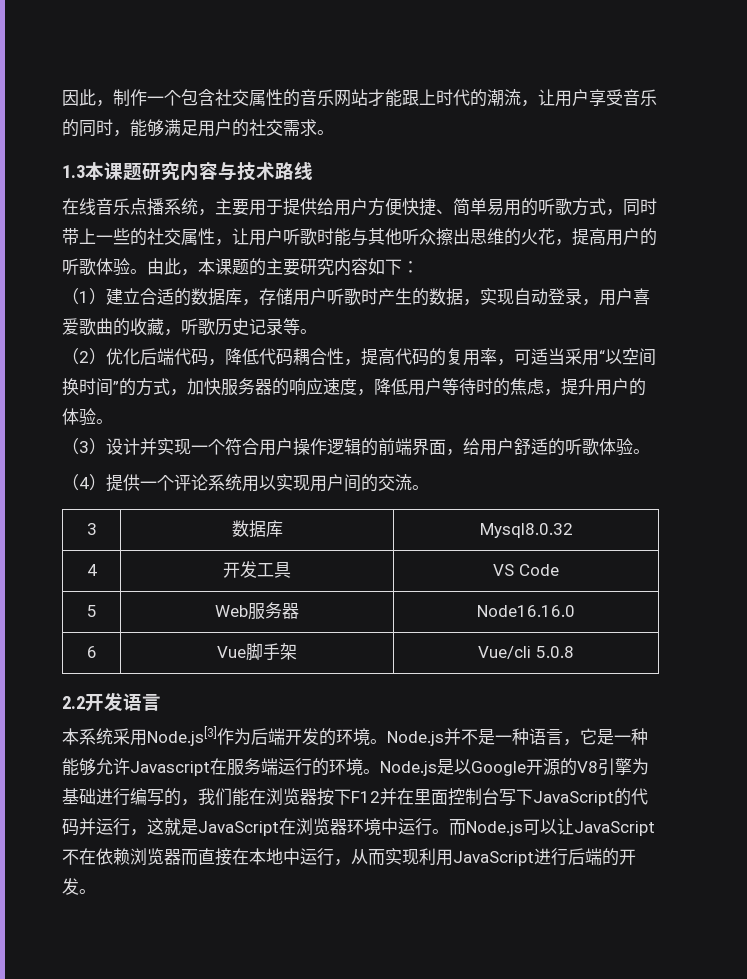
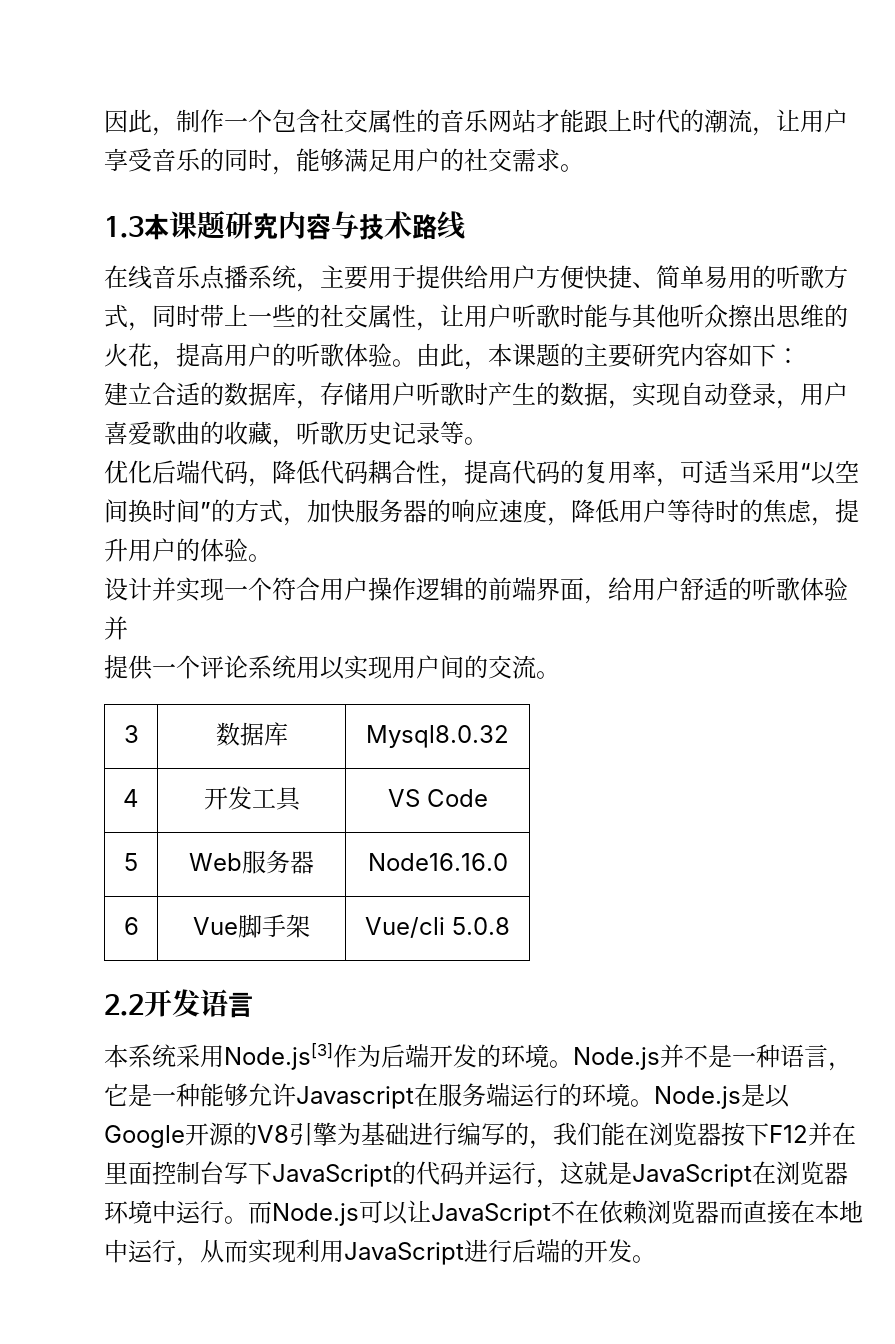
[62,288,106,305] （1） -> (800, 356) none
[62,348,106,365] （2） -> (488, 441) none
[62,438,106,455] （3） -> (272, 558) none
[633,449,650,454] [62,474,106,491] 。 // （4） -> [104,616,128,640] 并 //

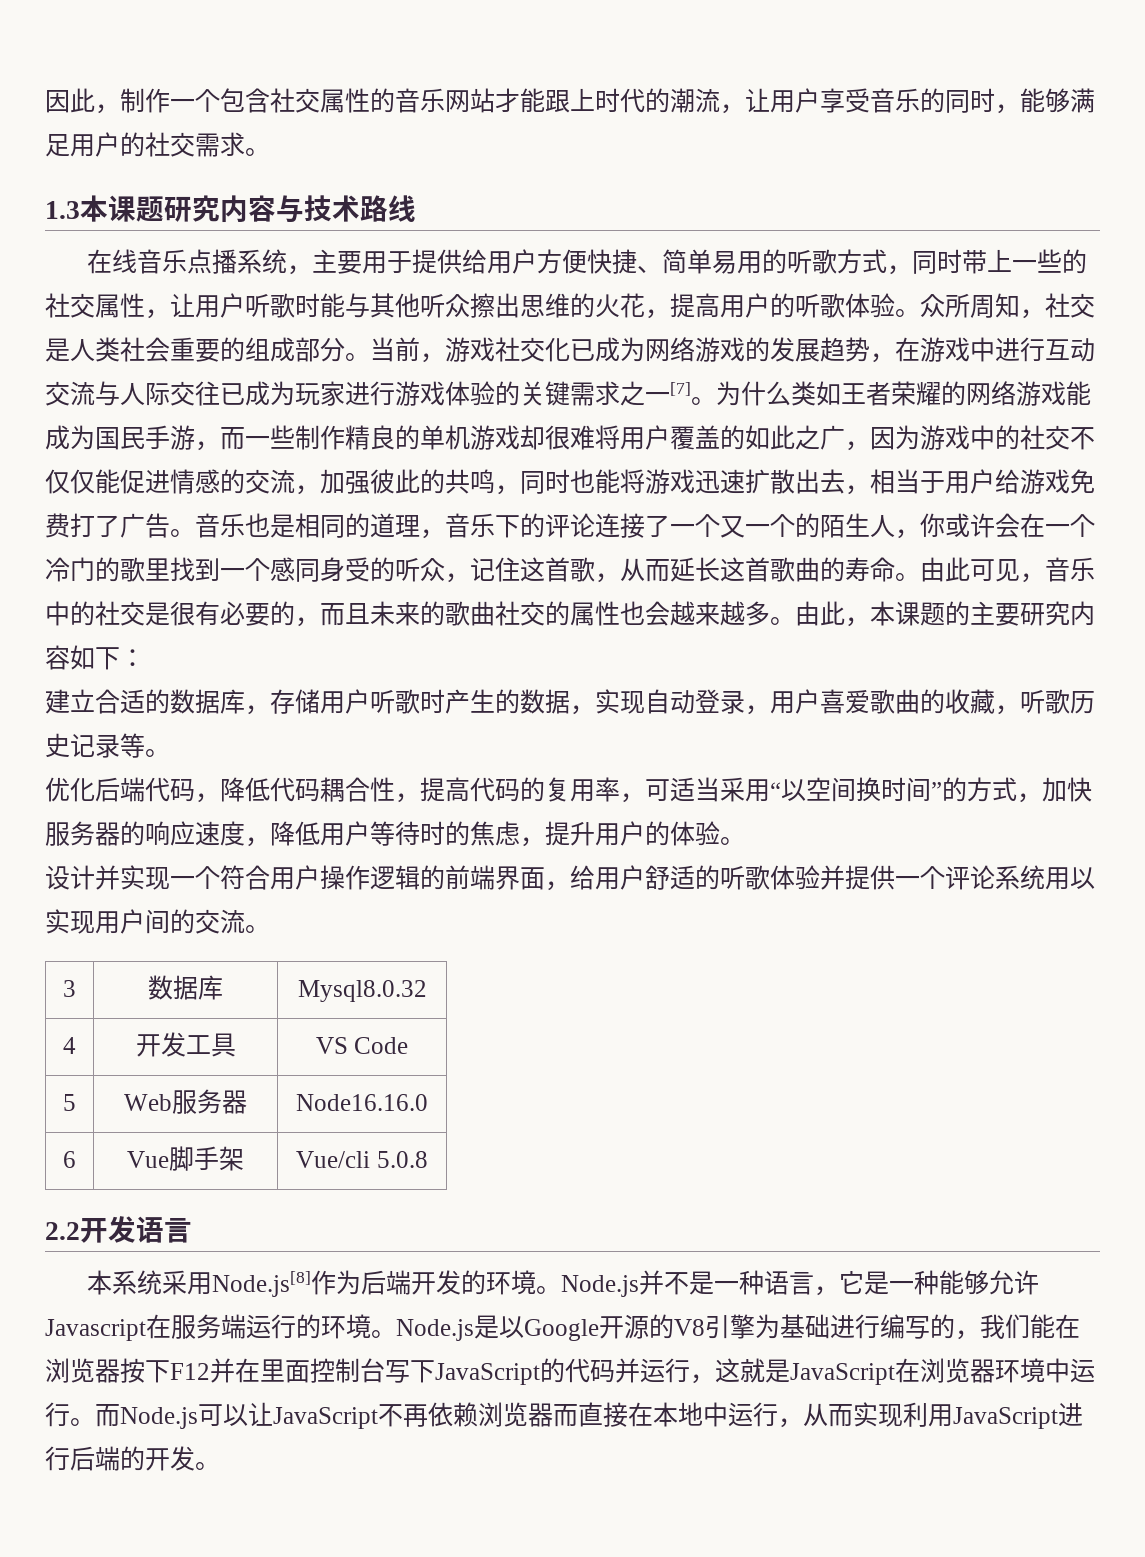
(416, 363) none -> [920,293,1095,319] [45,337,1095,363] [45,381,691,406] [691,381,1091,406] [45,425,1095,451] [45,469,1095,495] [45,513,1095,539] [45,557,1095,583] [45,601,795,627] 众所周知，社交是人类社会重要的组成部分。当前，游戏社交化已成为网络游戏的发展趋势，在游戏中进行互动交流与人际交往已成为玩家进行游戏体验的关键需求之一[7]。为什么类如王者荣耀的网络游戏能成为国民手游，而一些制作精良的单机游戏却很难将用户覆盖的如此之广，因为游戏中的社交不仅仅能促进情感的交流，加强彼此的共鸣，同时也能将游戏迅速扩散出去，相当于用户给游戏免费打了广告。音乐也是相同的道理，音乐下的评论连接了一个又一个的陌生人，你或许会在一个冷门的歌里找到一个感同身受的听众，记住这首歌，从而延长这首歌曲的寿命。由此可见，音乐中的社交是很有必要的，而且未来的歌曲社交的属性也会越来越多。
(128, 628) // -> (845, 877) none
[224,1043,333,1070] Node.js[3] -> [211,1271,311,1297] Node.js[8]
[575,1200,599,1224] 在 -> [403,1404,428,1427] 再

